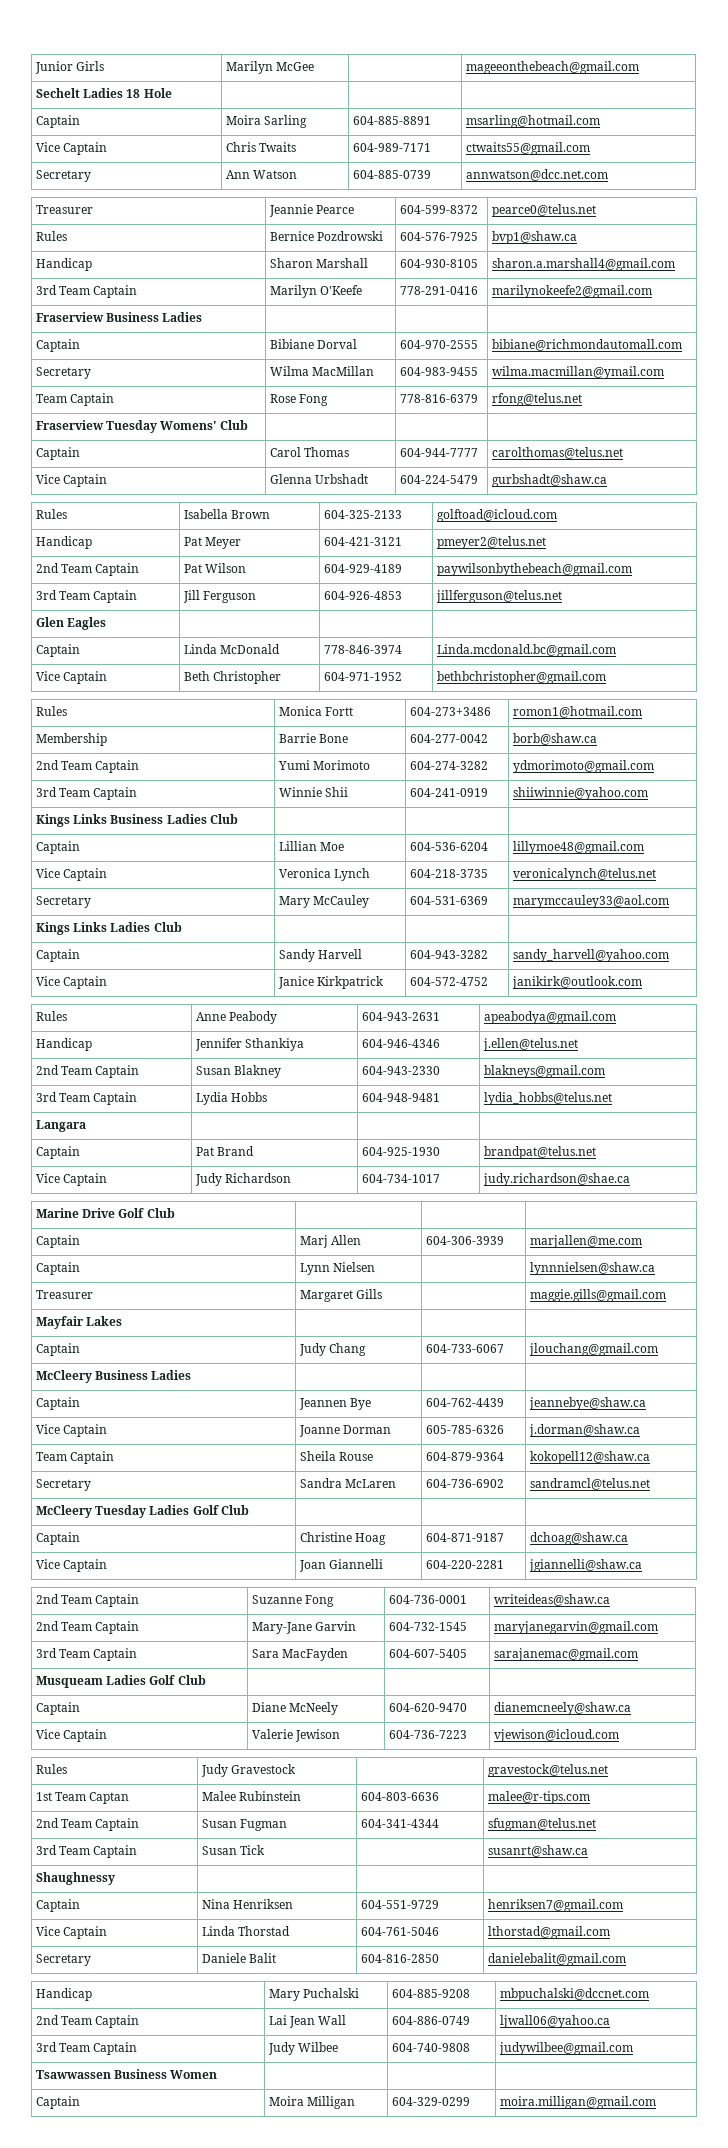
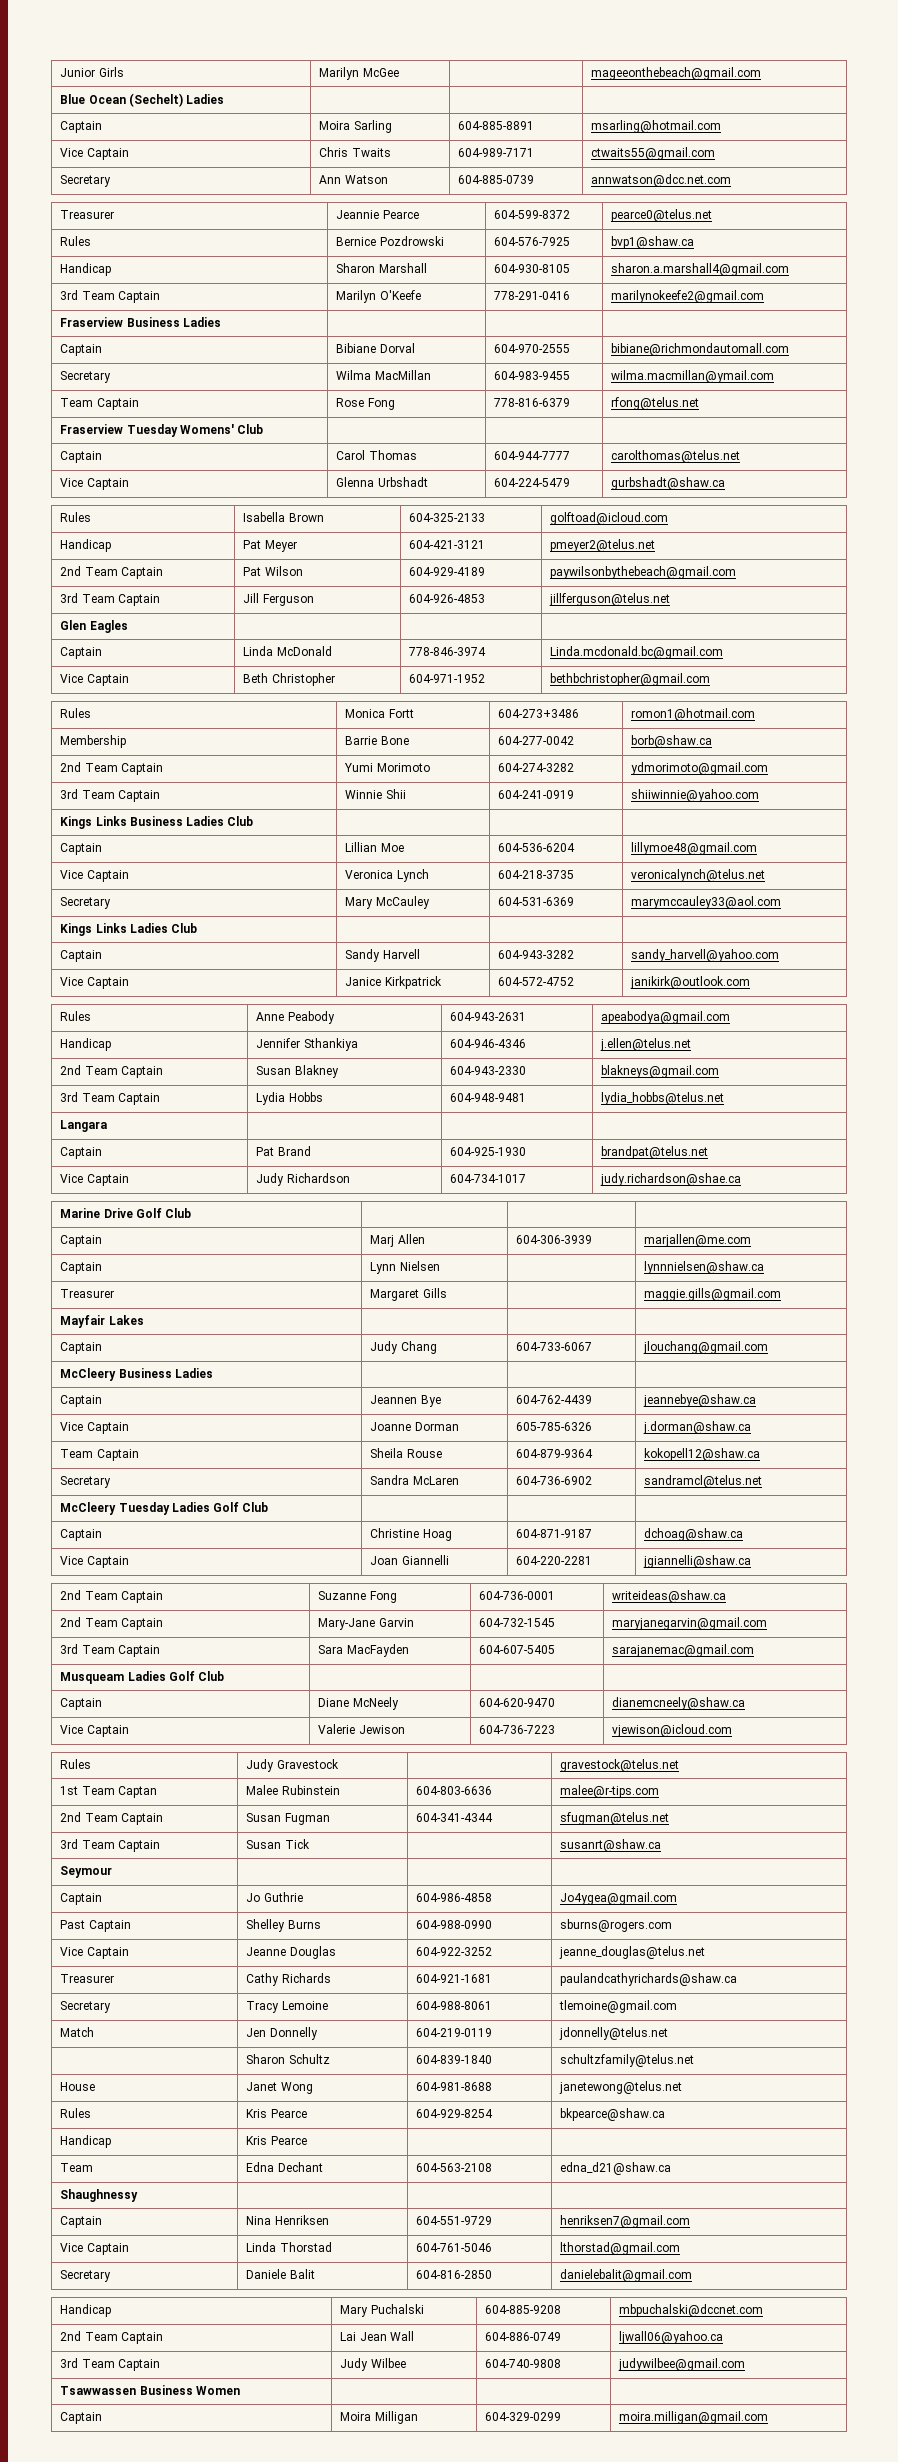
[35,88,172,98] Sechelt Ladies 18 Hole -> [60,93,225,107] Blue Ocean (Sechelt) Ladies
(588, 1851) none -> [60,1866,113,1878] [60,1893,103,1905] [246,1892,303,1902] [416,1893,493,1902] [560,1892,678,1905] [60,1920,131,1932] [246,1919,321,1932] [416,1920,493,1929] [560,1919,673,1932] [60,1947,129,1959] [246,1946,336,1959] [416,1947,493,1956] [559,1946,706,1959] [60,1974,115,1983] [246,1973,331,1986] [416,1974,493,1983] [560,1973,738,1986] [60,2001,112,2013] [246,2001,328,2013] [416,2001,493,2010] [559,2000,678,2013] [60,2027,95,2037] [246,2027,318,2040] [416,2028,493,2037] [559,2027,669,2040] [246,2054,330,2064] [416,2055,493,2064] [560,2054,695,2067] [60,2082,96,2091] [246,2082,313,2094] [416,2082,493,2091] [559,2081,683,2094] [60,2108,92,2118] [246,2109,307,2118] [416,2109,494,2118] [560,2108,666,2121] [60,2135,112,2148] [246,2136,307,2145] [60,2163,94,2172] [246,2162,323,2172] [416,2163,493,2172] [560,2162,672,2175] // Seymour | | | // Captain | Jo Guthrie | 604-986-4858 | Jo4ygea@gmail.com // Past Captain | Shelley Burns | 604-988-0990 | sburns@rogers.com // Vice Captain | Jeanne Douglas | 604-922-3252 | jeanne_douglas@telus.net // Treasurer | Cathy Richards | 604-921-1681 | paulandcathyrichards@shaw.ca // Secretary | Tracy Lemoine | 604-988-8061 | tlemoine@gmail.com // Match | Jen Donnelly | 604-219-0119 | jdonnelly@telus.net // | Sharon Schultz | 604-839-1840 | schultzfamily@telus.net // House | Janet Wong | 604-981-8688 | janetewong@telus.net // Rules | Kris Pearce | 604-929-8254 | bkpearce@shaw.ca // Handicap | Kris Pearce | | // Team | Edna Dechant | 604-563-2108 | edna_d21@shaw.ca

